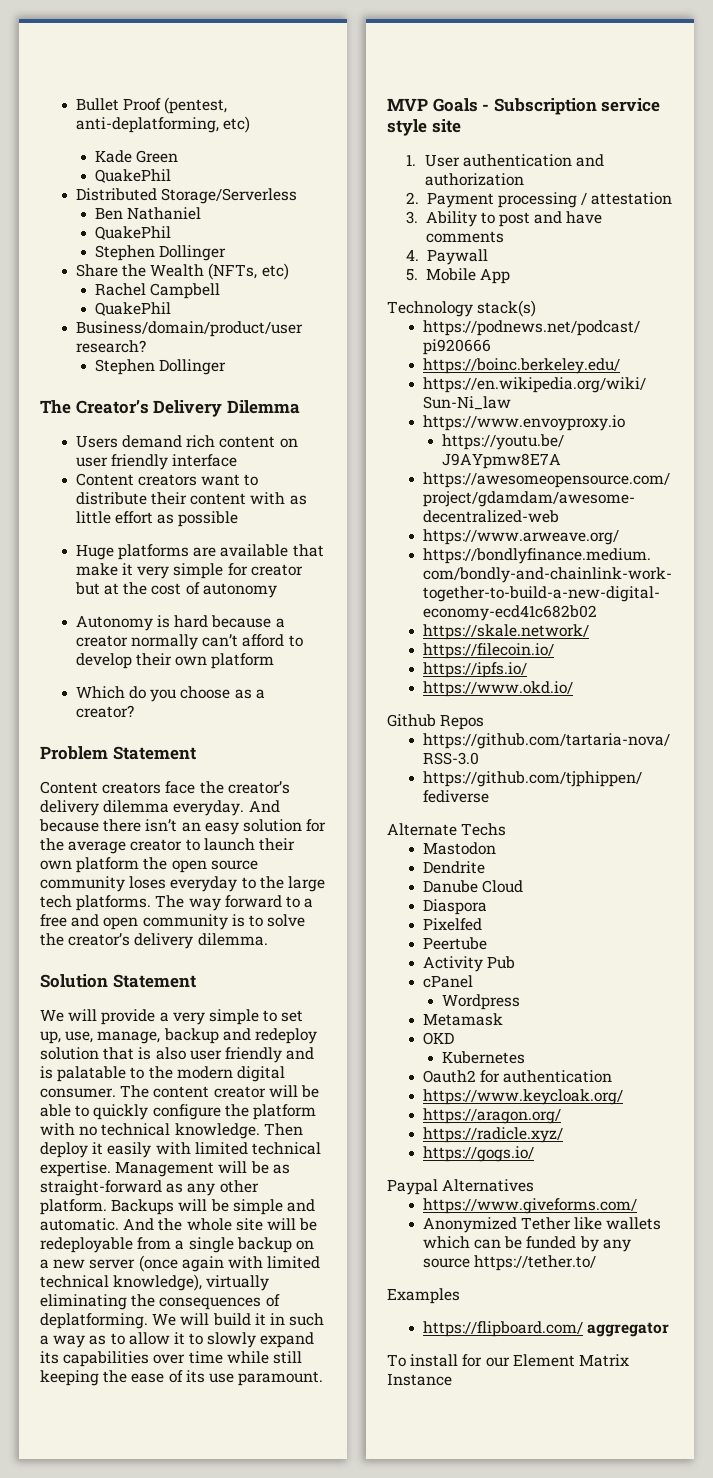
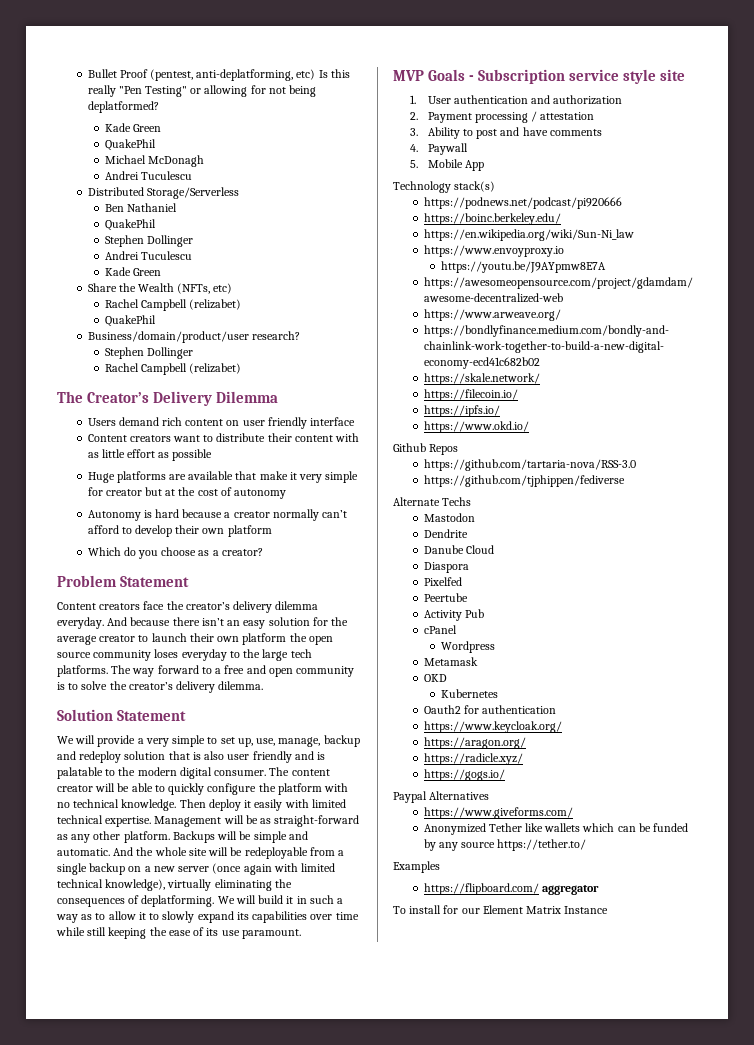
(250, 124) none -> [318,69,350,78] [87,85,317,97] [87,101,159,113] Is this really "Pen Testing" or allowing for not being deplatformed?
(171, 176) none -> [104,155,205,167] [104,171,193,180] // Michael McDonagh // Andrei Tuculescu
(226, 253) none -> [104,251,193,260] [104,267,162,276] // Andrei Tuculescu // Kade Green
(220, 291) none -> [189,299,242,310] (relizabet)
(226, 367) none -> [104,363,242,375] // Rachel Campbell (relizabet)

